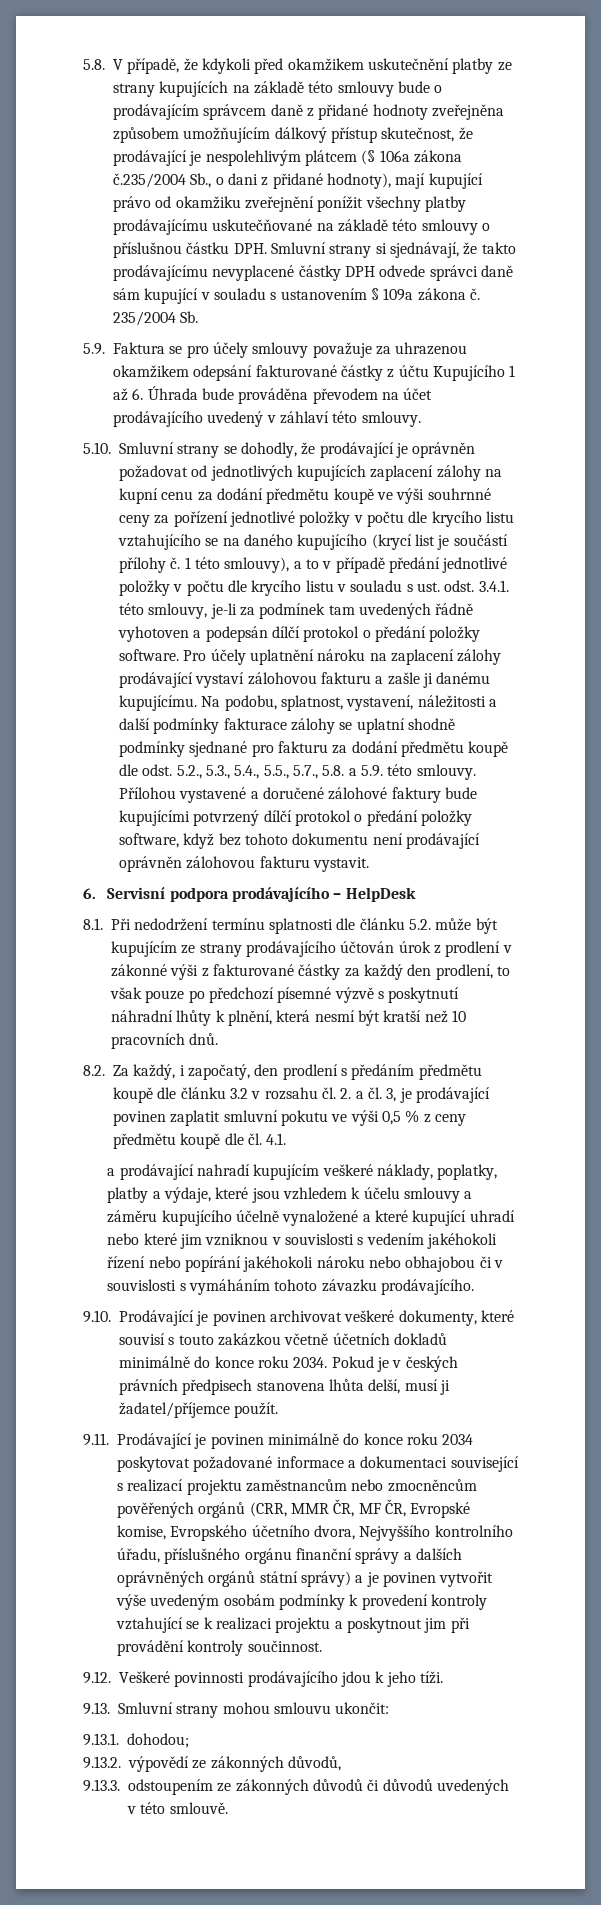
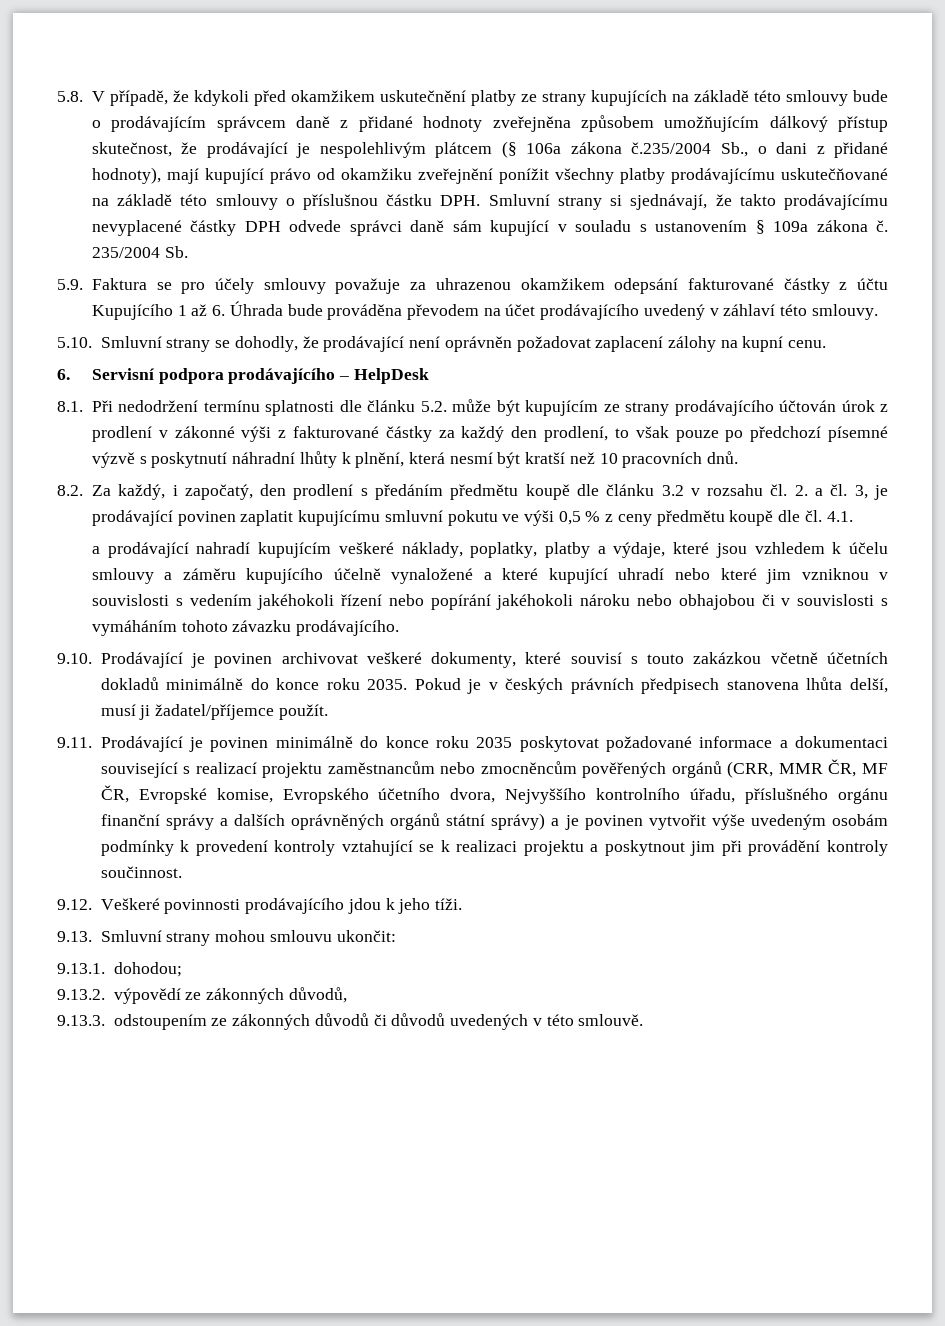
[395,443,408,458] je -> [409,336,441,348] není
[191,465,366,481] od jednotlivých kupujících -> (591, 344) none
[161,488,491,504] [119,511,514,527] [118,534,508,550] [119,557,508,573] [119,580,509,596] [119,603,474,619] [118,626,481,642] [119,649,502,665] [119,672,491,688] [119,695,497,711] [119,718,455,734] [119,741,509,757] [119,764,476,780] [119,787,477,803] [119,810,472,826] [119,833,480,849] [119,856,369,872] cenu za dodání předmětu koupě ve výši souhrnné ceny za pořízení jednotlivé položky v počtu dle krycího listu vztahujícího se na daného kupujícího (krycí list je součástí přílohy č. 1 této smlouvy), a to v případě předání jednotlivé položky v počtu dle krycího listu v souladu s ust. odst. 3.4.1. této smlouvy, je-li za podmínek tam uvedených řádně vyhotoven a podepsán dílčí protokol o předání položky software. Pro účely uplatnění nároku na zaplacení zálohy prodávající vystaví zálohovou fakturu a zašle ji danému kupujícímu. Na podobu, splatnost, vystavení, náležitosti a další podmínky fakturace zálohy se uplatní shodně podmínky sjednané pro fakturu za dodání předmětu koupě dle odst. 5.2., 5.3., 5.4., 5.5., 5.7., 5.8. a 5.9. této smlouvy. Přílohou vystavené a doručené zálohové faktury bude kupujícími potvrzený dílčí protokol o předání položky software, když bez tohoto dokumentu není prodávající oprávněn zálohovou fakturu vystavit. -> [788,340,827,348] cenu.
(221, 1118) none -> [298,510,381,526] kupujícímu
[293,1357,328,1368] 2034. -> [367,679,408,690] 2035.
[442,1434,474,1445] 2034 -> [476,737,513,748] 2035

